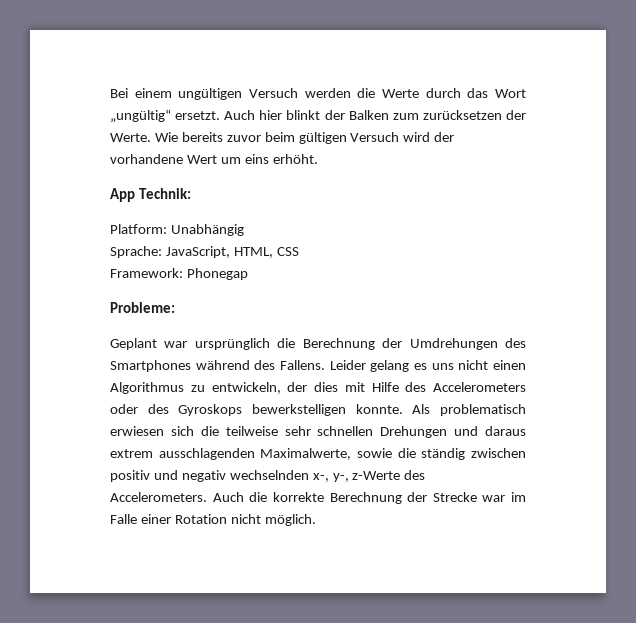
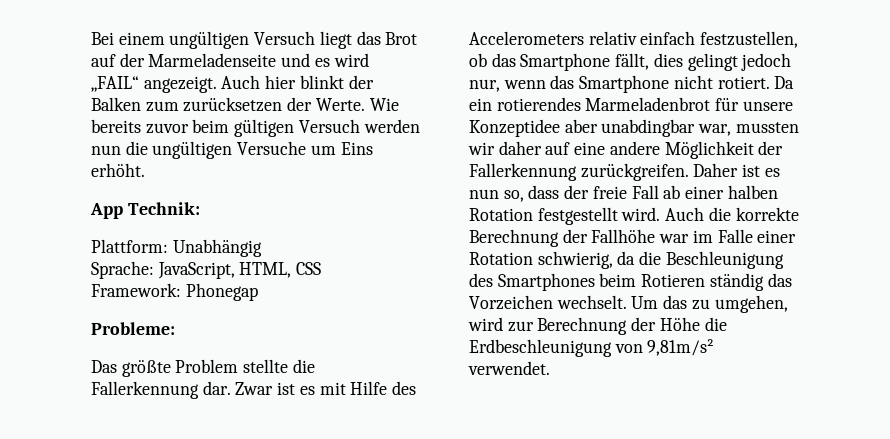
[304,88,526,98] [110,109,221,123] werden die Werte durch das Wort „ungültig“ ersetzt. -> [319,31,418,49] [91,53,369,67] [91,76,217,93] liegt das Brot auf der Marmeladenseite und es wird „FAIL“ angezeigt.
[403,132,455,142] [110,154,269,164] wird der vorhandene Wert um eins -> [363,119,420,133] [91,141,373,159] werden nun die ungültigen Versuche um Eins
[110,224,167,234] Platform: -> [91,239,168,253] Plattform:
[110,338,526,350] [110,360,526,372] [110,382,526,394] [110,404,526,416] [110,426,526,438] [110,448,526,460] [110,470,426,482] [110,492,207,502] Geplant war ursprünglich die Berechnung der Umdrehungen des Smartphones während des Fallens. Leider gelang es uns nicht einen Algorithmus zu entwickeln, der dies mit Hilfe des Accelerometers oder des Gyroskops bewerkstelligen konnte. Als problematisch erwiesen sich die teilweise sehr schnellen Drehungen und daraus extrem ausschlagenden Maximalwerte, sowie die ständig zwischen positiv und negativ wechselnden x-, y-, z-Werte des Accelerometers. -> [91,359,315,377] [91,381,417,399] [469,31,799,48] [469,53,792,71] [469,75,795,93] [469,97,793,111] [469,119,799,137] [468,141,784,159] [469,163,780,181] [469,185,778,202] [469,207,661,225] Das größte Problem stellte die Fallerkennung dar. Zwar ist es mit Hilfe des Accelerometers relativ einfach festzustellen, ob das Smartphone fällt, dies gelingt jedoch nur, wenn das Smartphone nicht rotiert. Da ein rotierendes Marmeladenbrot für unsere Konzeptidee aber unabdingbar war, mussten wir daher auf eine andere Möglichkeit der Fallerkennung zurückgreifen. Daher ist es nun so, dass der freie Fall ab einer halben Rotation festgestellt wird.
[432,492,477,502] Strecke -> [591,229,656,243] Fallhöhe
[230,514,316,526] nicht möglich. -> [537,251,784,269] [469,273,792,291] [469,295,788,313] [468,317,727,335] [469,339,715,357] [468,361,550,375] schwierig, da die Beschleunigung des Smartphones beim Rotieren ständig das Vorzeichen wechselt. Um das zu umgehen, wird zur Berechnung der Höhe die Erdbeschleunigung von 9,81m/s² verwendet.

